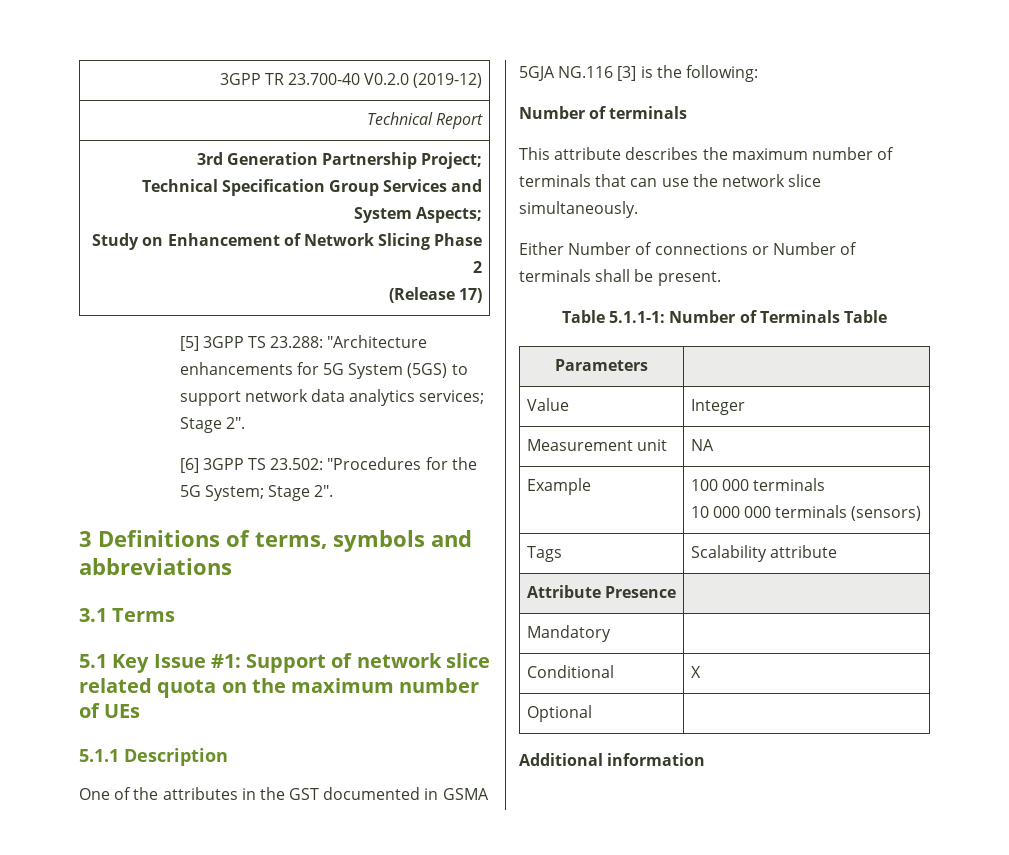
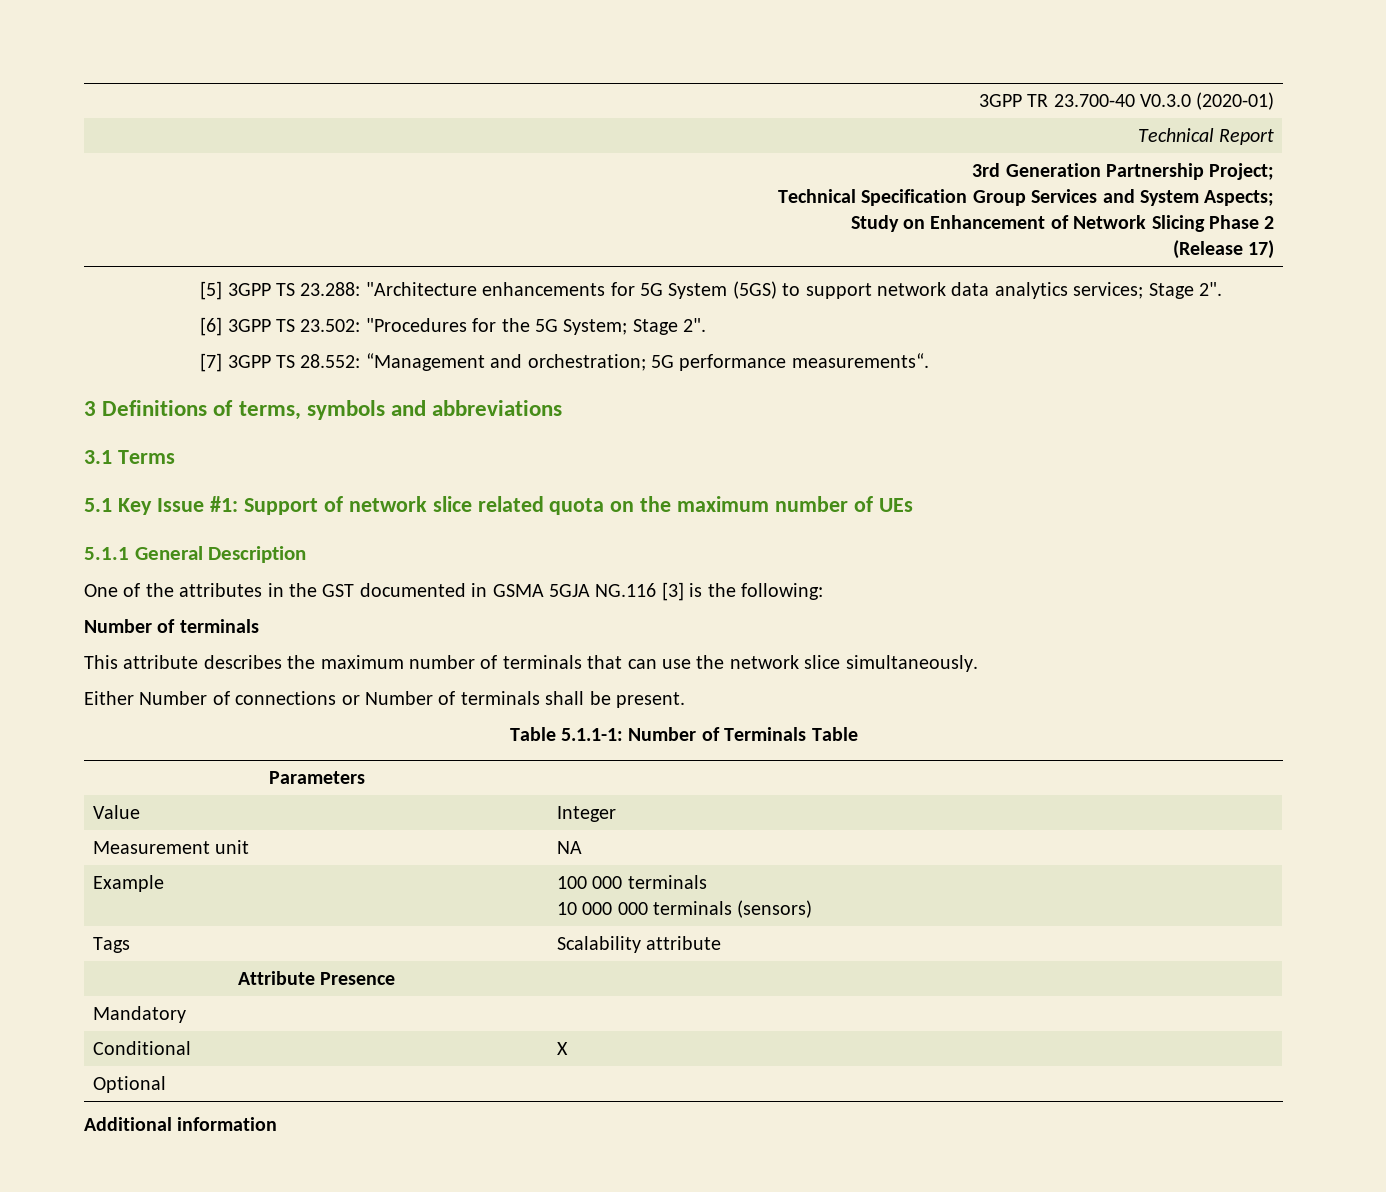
[364,73,483,88] V0.2.0 (2019-12) -> [1139,92,1275,110] V0.3.0 (2020-01)
(334, 491) none -> [200,353,929,372] // [7] 3GPP TS 28.552: “Management and orchestration; 5G performance measurements“.
(119, 755) none -> [134,546,203,560] General

